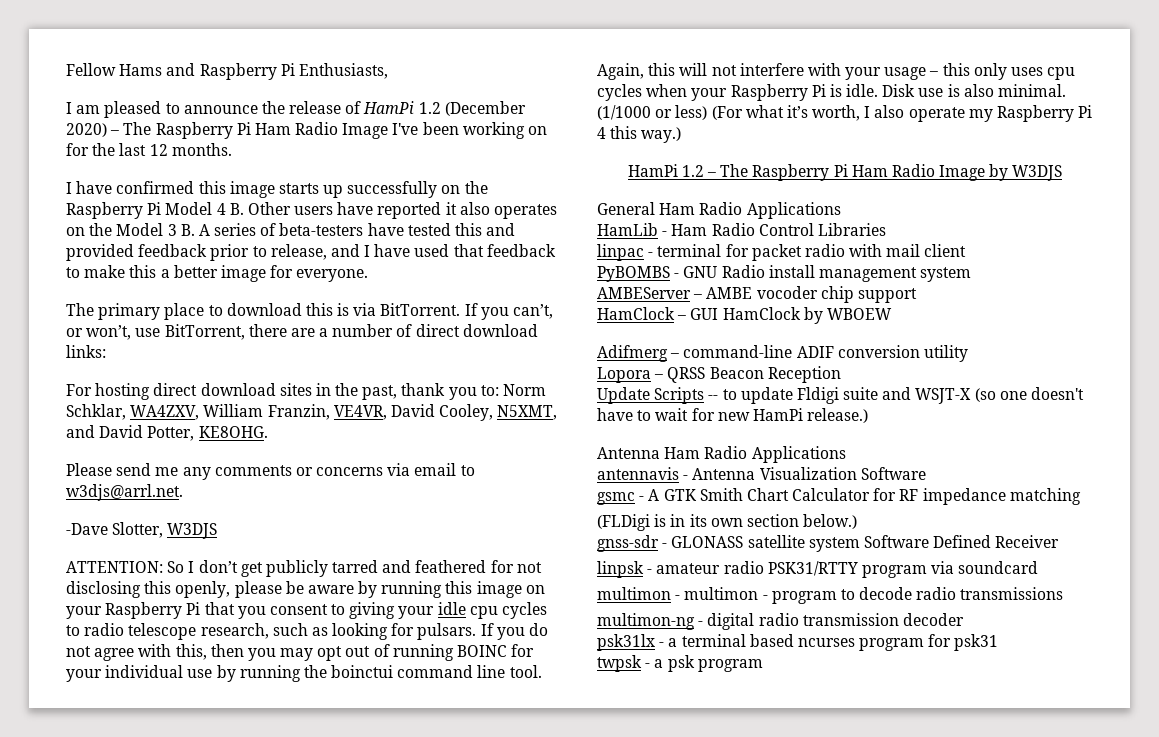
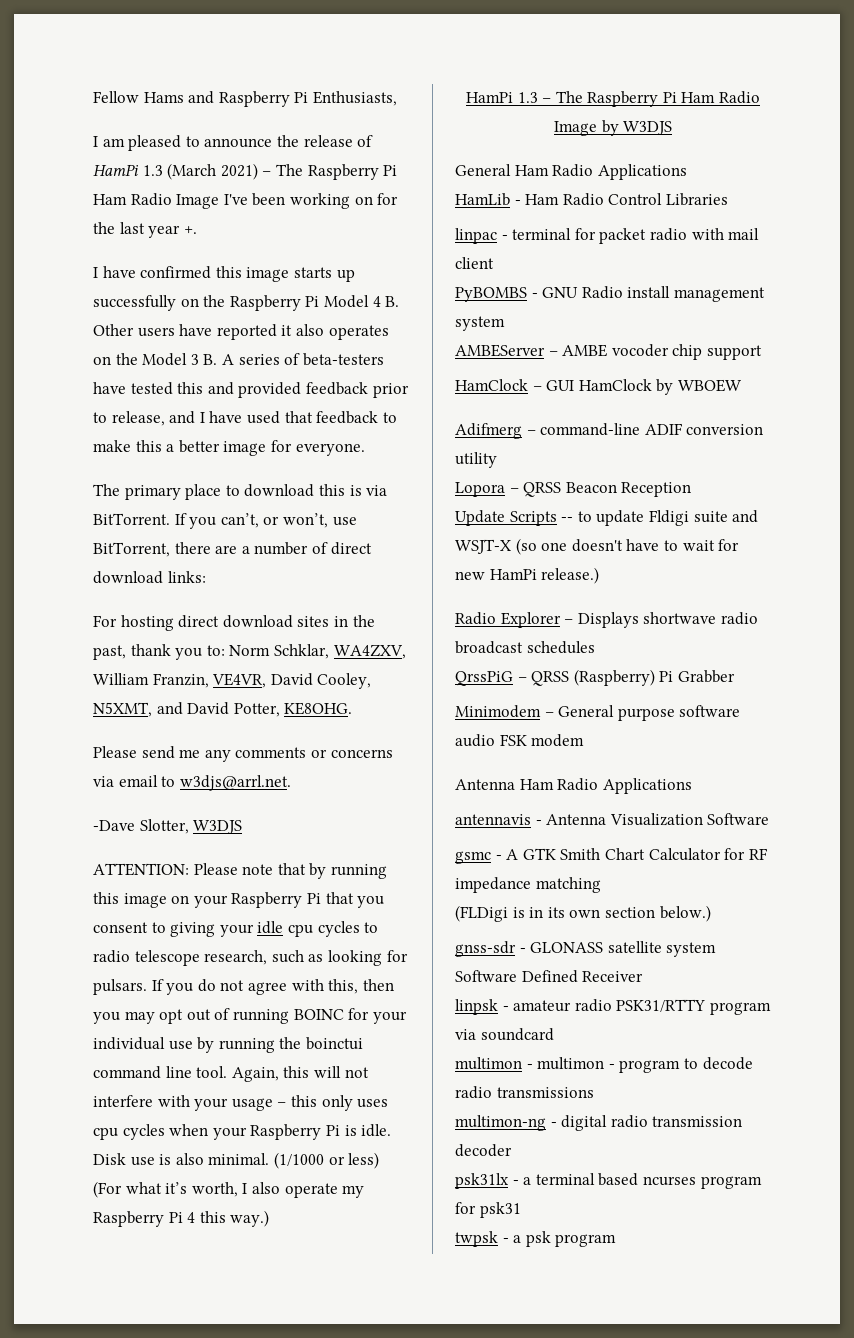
[418,101,526,116] [66,123,107,137] 1.2 (December 2020) -> [142,163,258,180] 1.3 (March 2021)
[149,143,232,156] 12 months. -> [148,225,197,238] year +.
[167,560,542,577] [66,581,354,598] So I don’t get publicly tarred and feathered for not disclosing this openly, please be aware -> [193,863,306,875] Please note that
[681,165,704,177] 1.2 -> [517,92,538,103] 1.3
(869, 415) none -> [455,612,758,628] [455,641,595,654] [455,669,735,686] [455,705,741,721] [455,734,585,747] // Radio Explorer – Displays shortwave radio broadcast schedules // QrssPiG – QRSS (Raspberry) Pi Grabber // Minimodem – General purpose software audio FSK modem

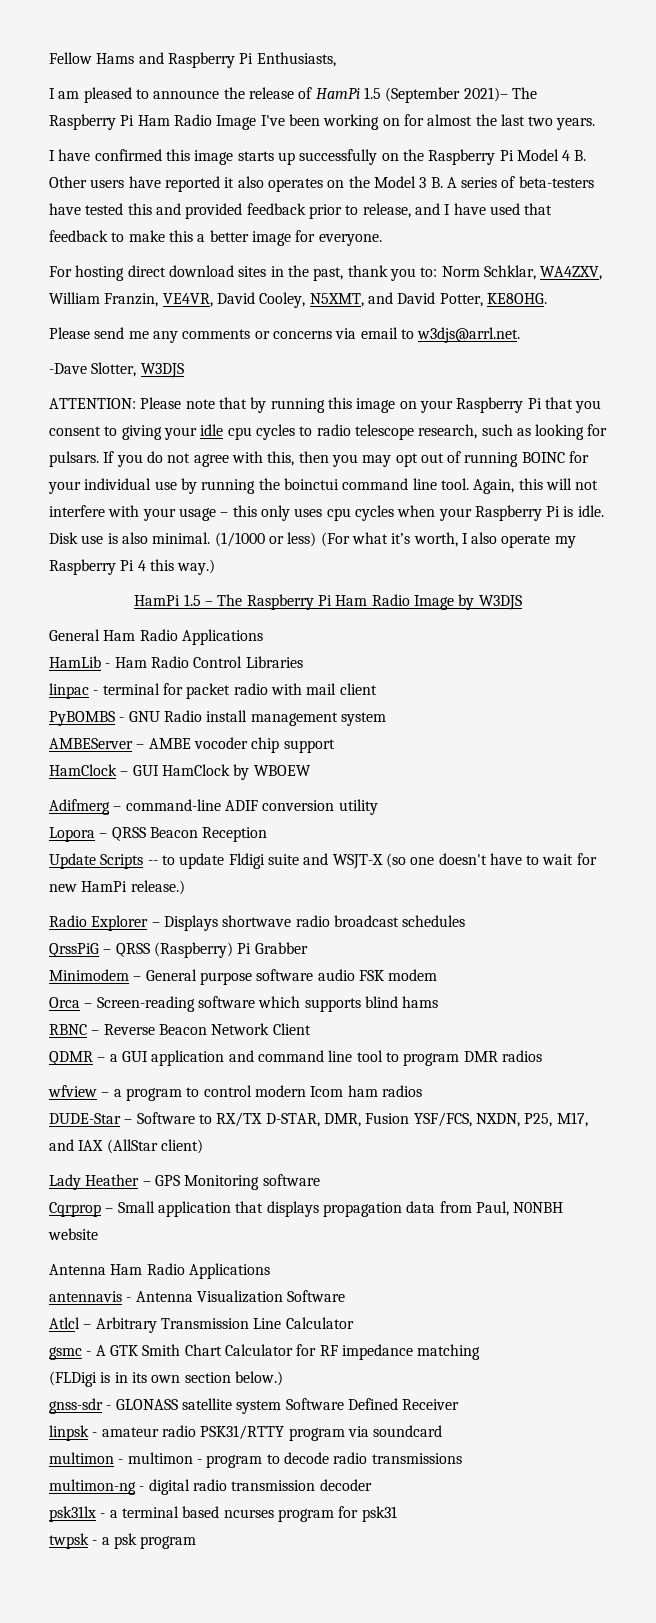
[142,163,272,180] 1.3 (March 2021) – -> [363,87,508,103] 1.5 (September 2021)–
(399, 199) none -> [427,114,473,126] almost
[148,225,197,238] year +. -> [528,116,596,130] two years.
[93,484,388,500] [93,513,357,529] [93,542,372,557] [93,571,206,584] // The primary place to download this is via BitTorrent. If you can’t, or won’t, use BitTorrent, there are a number of direct download links: -> (382, 240) none
[517,92,538,103] 1.3 -> [183,594,201,606] 1.5
(585, 740) none -> [49,996,439,1012] [49,1023,311,1035] [49,1050,542,1066] [48,1085,422,1101] [49,1112,588,1127] [49,1139,203,1154] [49,1174,320,1190] [49,1201,564,1217] [48,1228,98,1240] // Orca – Screen-reading software which supports blind hams // RBNC – Reverse Beacon Network Client // QDMR – a GUI application and command line tool to program DMR radios // wfview – a program to control modern Icom ham radios // DUDE-Star – Software to RX/TX D-STAR, DMR, Fusion YSF/FCS, NXDN, P25, M17, and IAX (AllStar client) // Lady Heather – GPS Monitoring software // Cqrprop – Small application that displays propagation data from Paul, N0NBH website
(770, 819) none -> [49,1317,354,1333] // Atlcl – Arbitrary Transmission Line Calculator

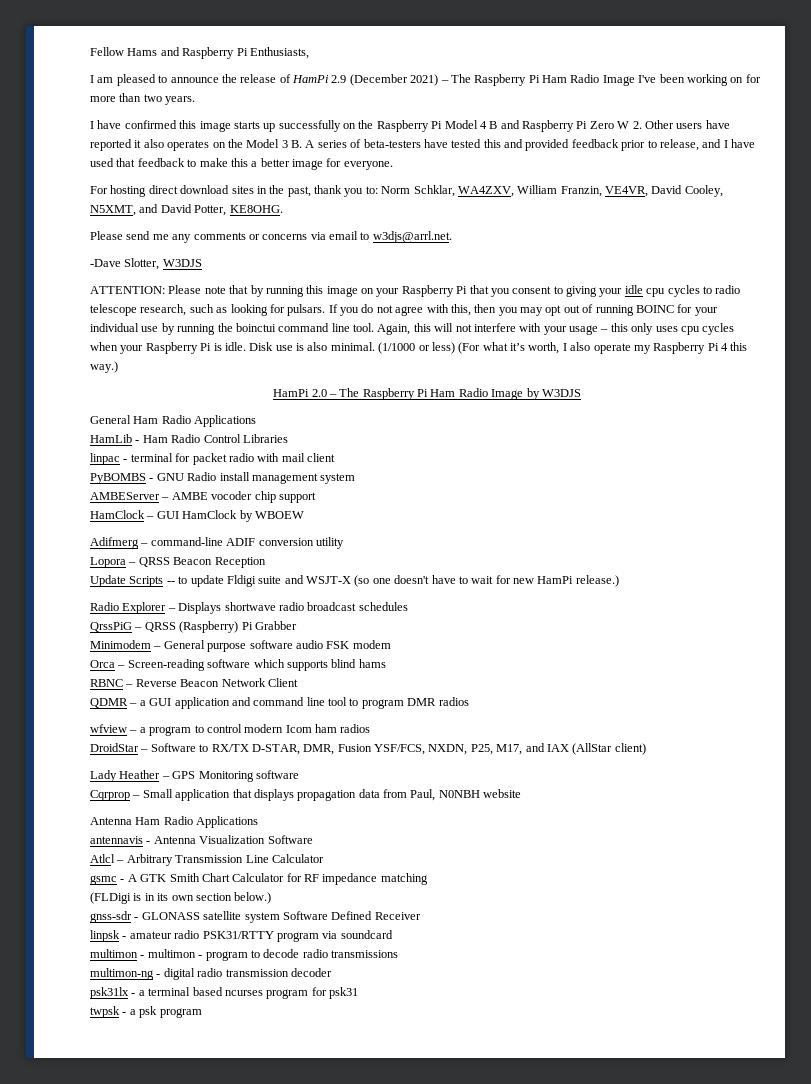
[363,87,508,103] 1.5 (September 2021)– -> [331,74,449,86] 2.9 (December 2021) –
[427,114,525,126] almost the last -> [90,93,142,102] more than
[574,150,587,161] B. -> [489,120,642,132] B and Raspberry Pi Zero W 2.
[183,594,201,606] 1.5 -> [311,389,327,397] 2.0
[49,1113,121,1124] DUDE-Star -> [90,743,139,752] DroidStar

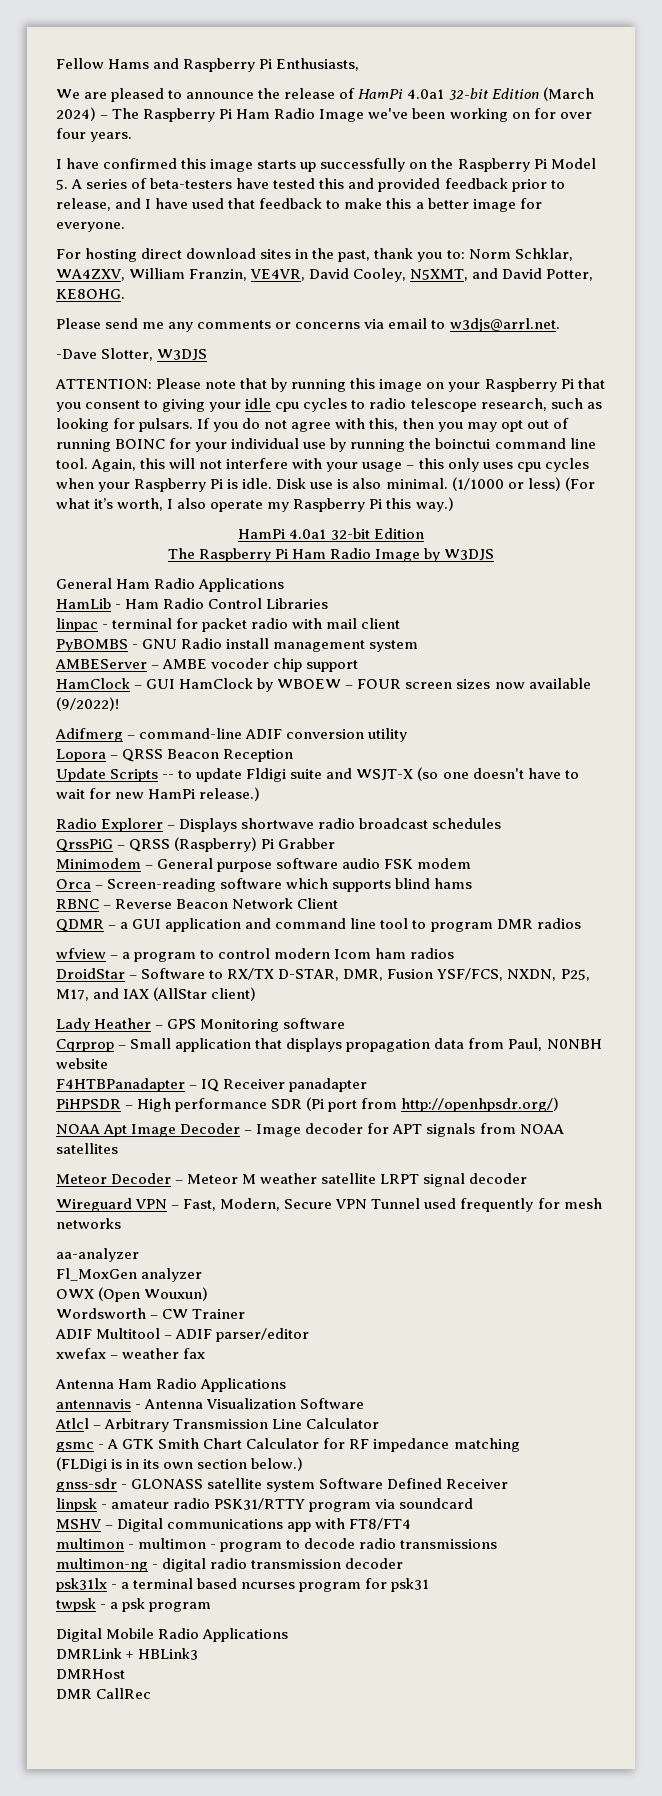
[90,75,114,83] I am -> [56,89,108,99] We are
[331,74,657,86] 2.9 (December 2021) – The Raspberry Pi Ham Radio Image I've -> [407,87,594,101] [56,107,409,122] 4.0a1 32-bit Edition (March 2024) – The Raspberry Pi Ham Radio Image we've
[90,93,162,102] more than two -> [559,112,592,119] [56,128,86,139] over four
[479,120,730,132] [90,139,302,151] 4 B and Raspberry Pi Zero W 2. Other users have reported it also operates on the Model 3 B. -> [56,179,68,190] 5.
[721,343,728,351] 4 -> (383, 504) none
[311,389,337,397] 2.0 – -> [289,528,424,540] 4.0a1 32-bit Edition //
(304, 515) none -> [345,678,591,689] [56,697,119,711] – FOUR screen sizes now available (9/2022)!
(522, 793) none -> [56,1078,368,1092] [56,1097,560,1112] [56,1123,564,1137] [56,1143,118,1154] [56,1173,528,1187] [56,1198,602,1212] [56,1218,121,1229] [56,1248,139,1262] [56,1268,203,1282] [56,1287,209,1302] [56,1308,246,1319] [55,1328,310,1342] [56,1348,206,1359] // F4HTBPanadapter – IQ Receiver panadapter // PiHPSDR – High performance SDR (Pi port from http://openhpsdr.org/) // NOAA Apt Image Decoder – Image decoder for APT signals from NOAA satellites // Meteor Decoder – Meteor M weather satellite LRPT signal decoder // Wireguard VPN – Fast, Modern, Secure VPN Tunnel used frequently for mesh networks // aa-analyzer // Fl_MoxGen analyzer // OWX (Open Wouxun) // Wordsworth – CW Trainer // ADIF Multitool – ADIF parser/editor // xwefax – weather fax
(393, 934) none -> [56,1518,412,1532] // MSHV – Digital communications app with FT8/FT4
(202, 1013) none -> [56,1628,289,1642] [56,1648,199,1660] [56,1669,125,1679] [56,1688,152,1699] // Digital Mobile Radio Applications // DMRLink + HBLink3 // DMRHost // DMR CallRec

